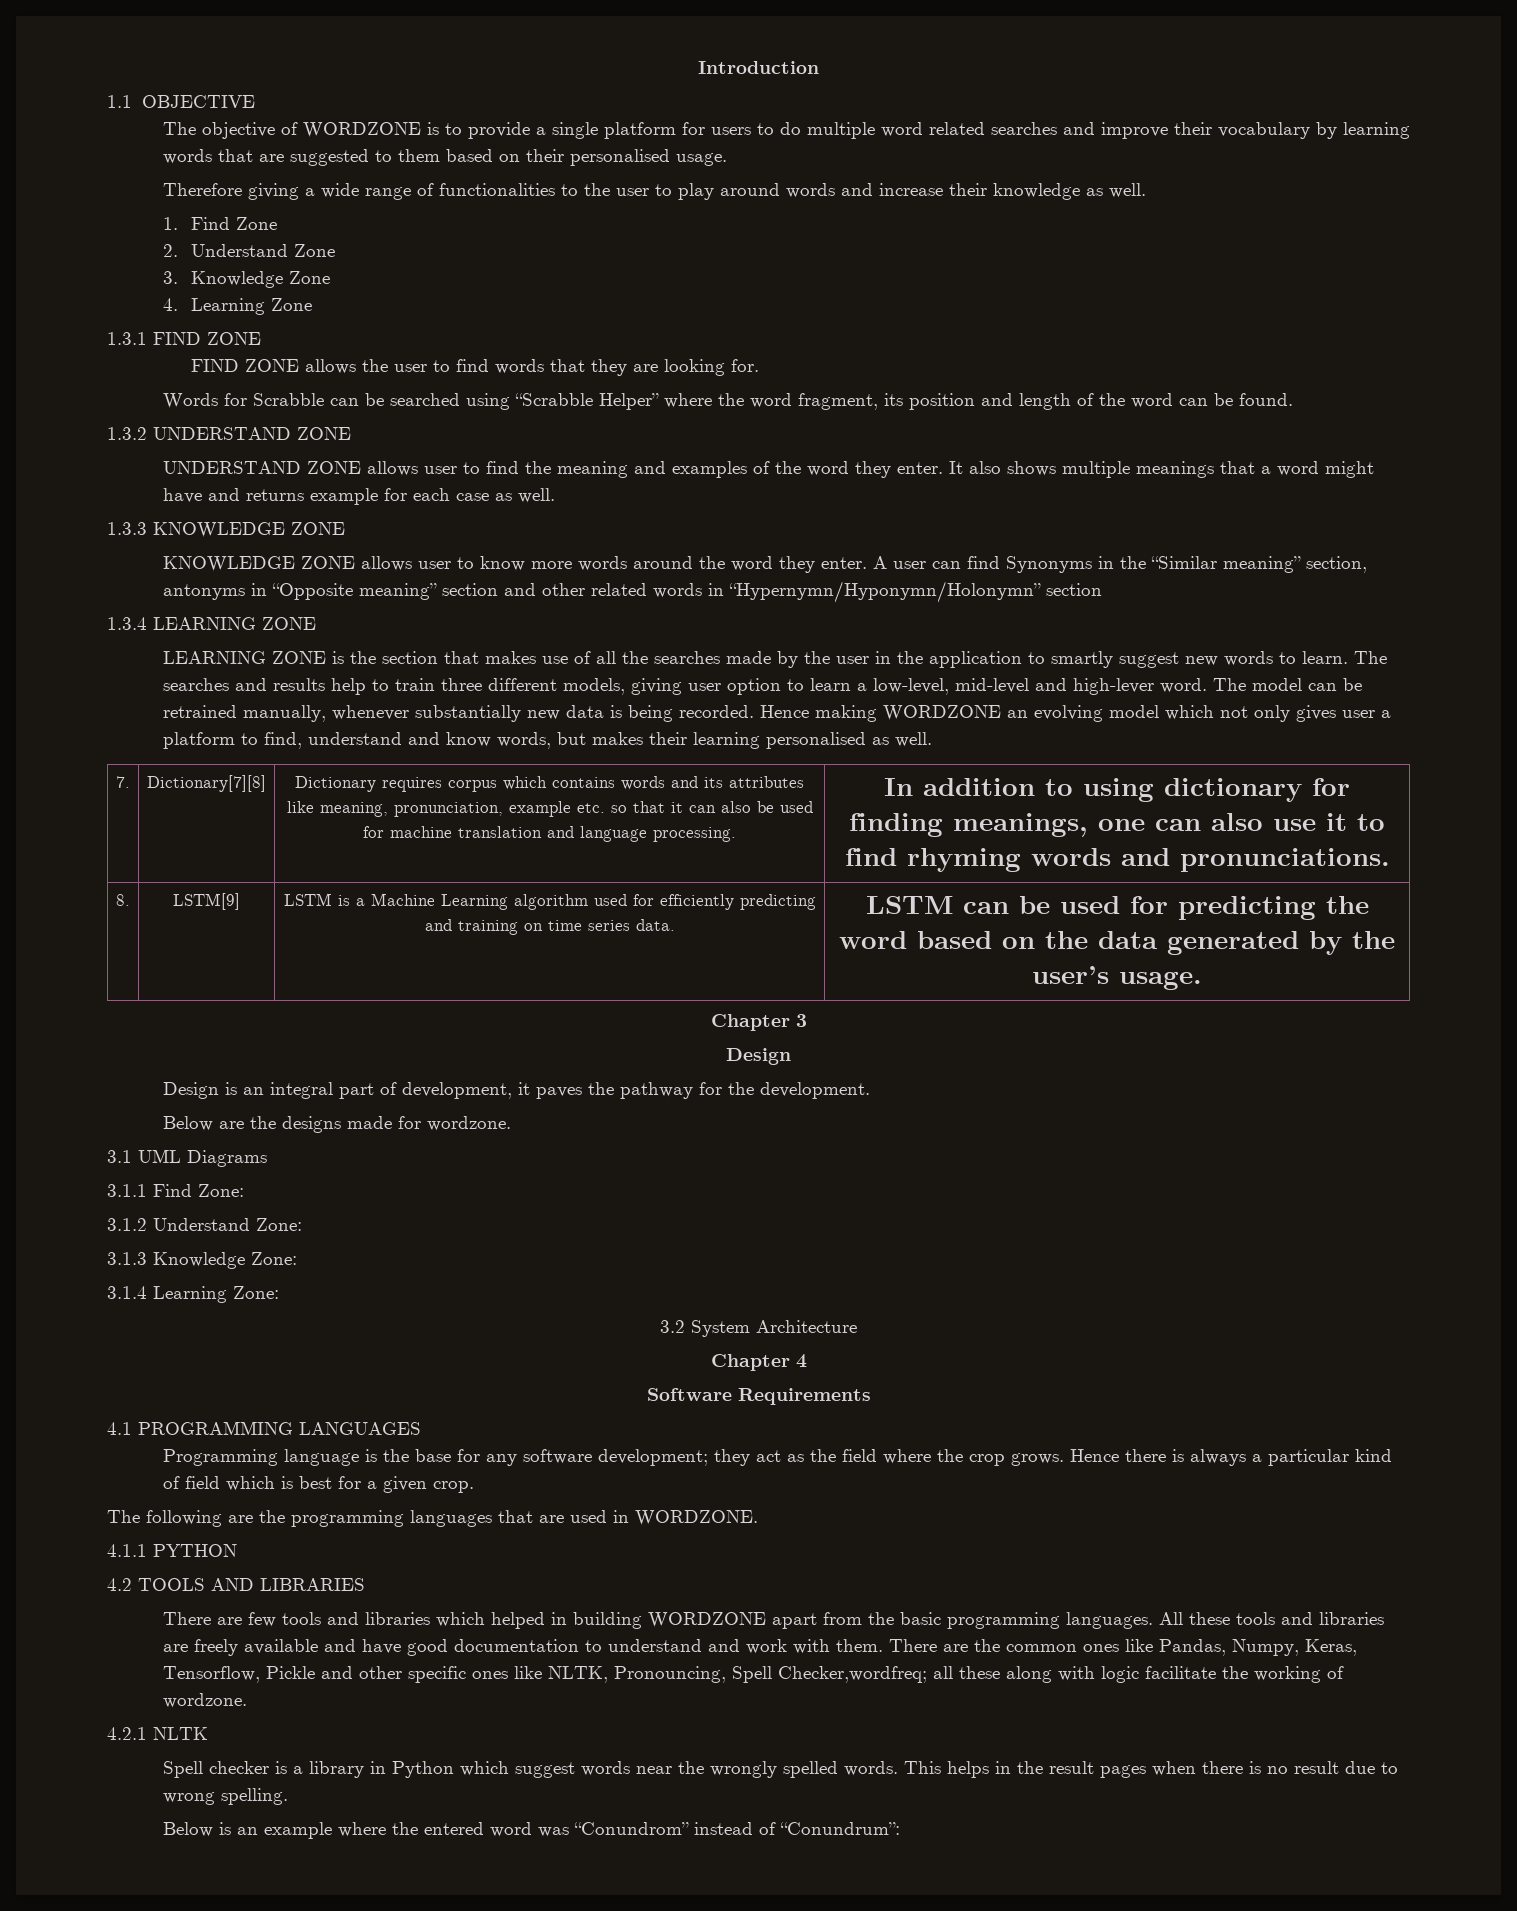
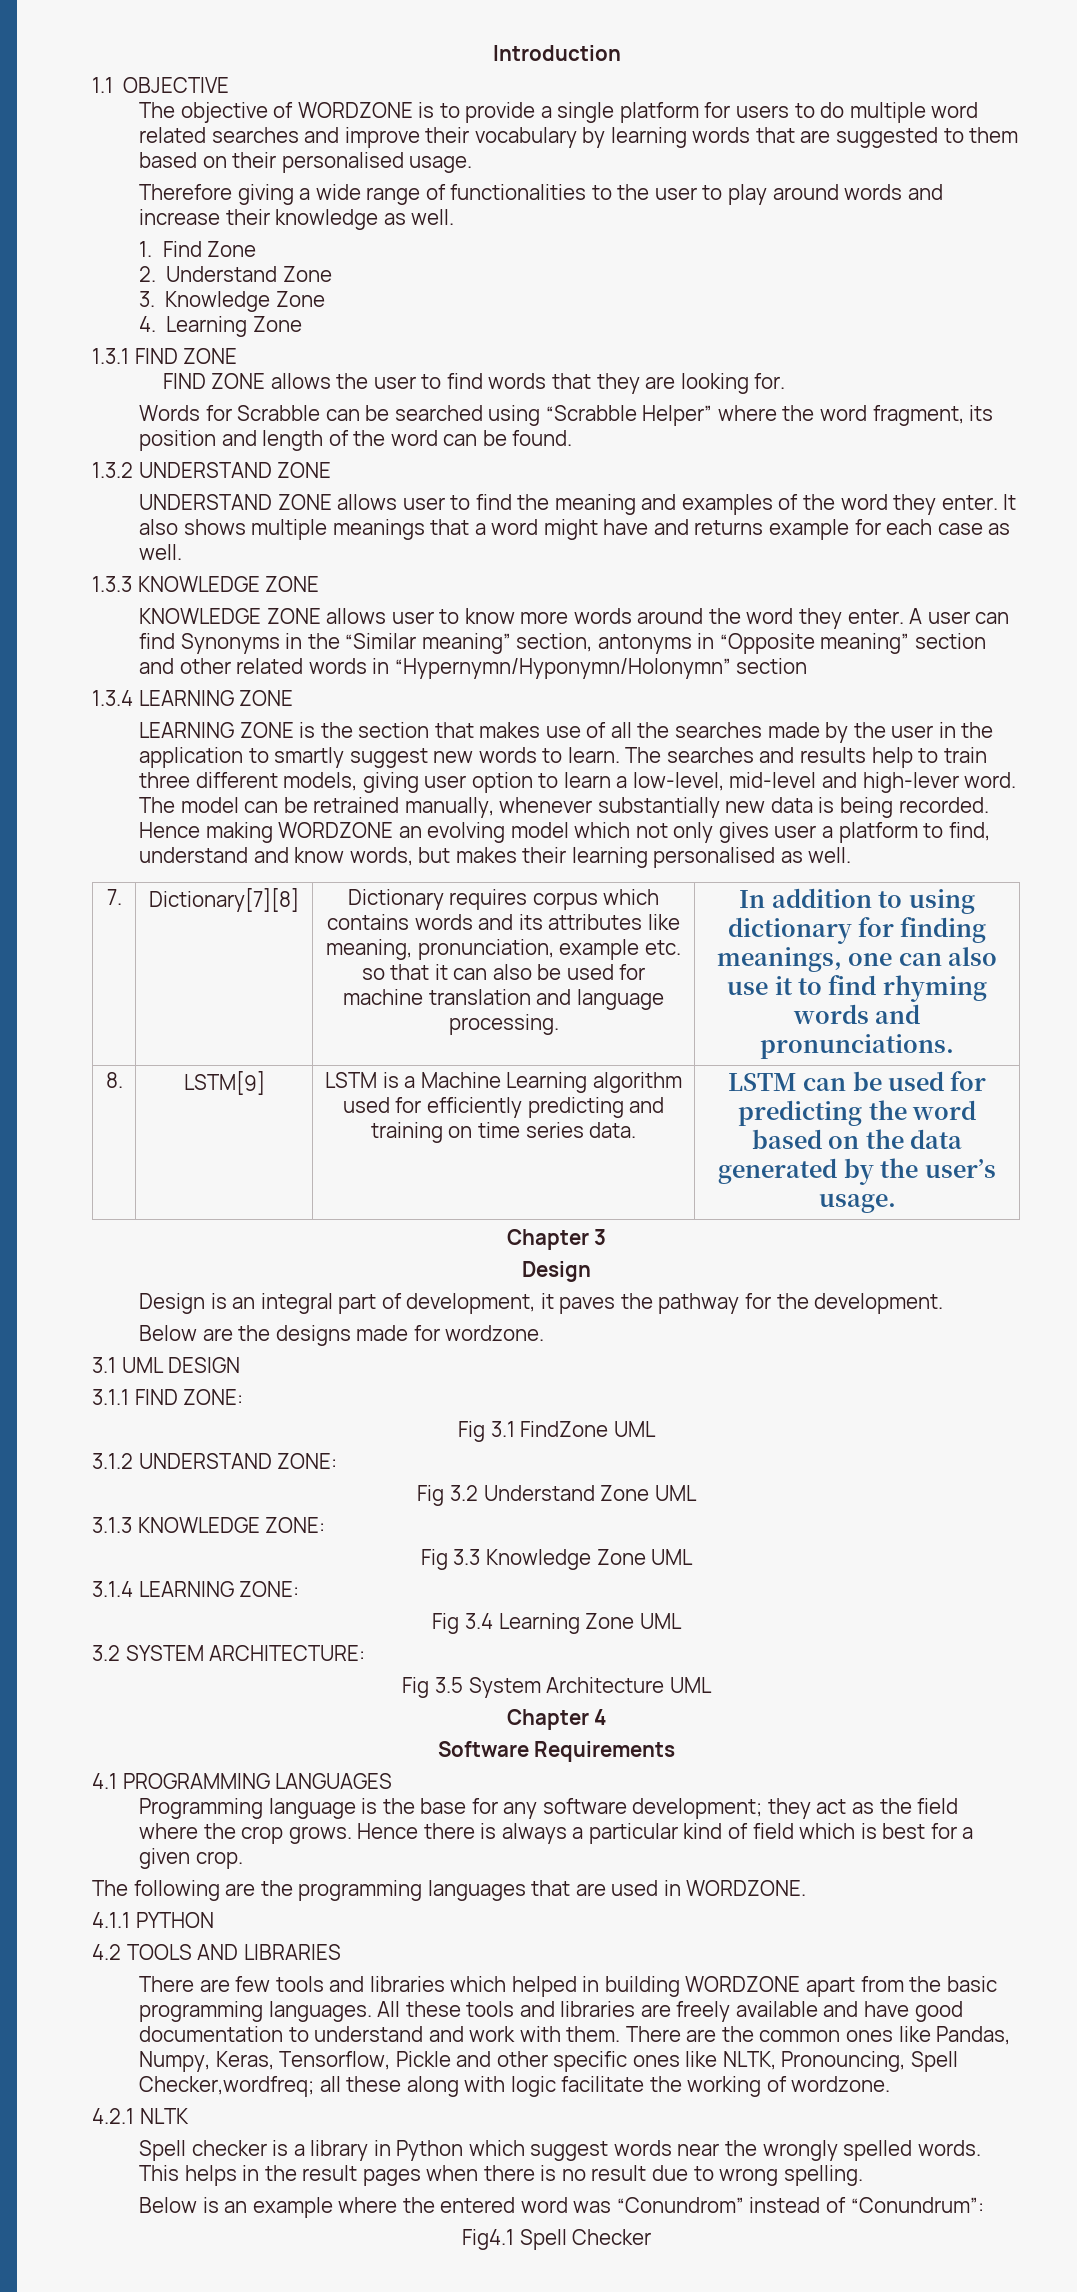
[187,1150,267,1167] Diagrams -> [168,1357,241,1373] DESIGN
[153,1184,244,1197] [107,1218,302,1231] [107,1252,297,1269] [107,1286,279,1303] [660,1320,685,1333] Find Zone: // 3.1.2 Understand Zone: // 3.1.3 Knowledge Zone: // 3.1.4 Learning Zone: // 3.2 -> [134,1389,244,1405] [458,1421,656,1442] [92,1453,338,1469] [417,1485,697,1506] [92,1517,326,1533] [420,1549,694,1570] [92,1581,300,1597] [432,1613,682,1634] [92,1645,366,1661] [402,1677,463,1698] FIND ZONE: // Fig 3.1 FindZone UML // 3.1.2 UNDERSTAND ZONE: // Fig 3.2 Understand Zone UML // 3.1.3 KNOWLEDGE ZONE: // Fig 3.3 Knowledge Zone UML // 3.1.4 LEARNING ZONE: // Fig 3.4 Learning Zone UML // 3.2 SYSTEM ARCHITECTURE: // Fig 3.5
(857, 1326) none -> [669,1677,712,1693] UML
(900, 1828) none -> [461,2229,652,2250] // Fig4.1 Spell Checker

